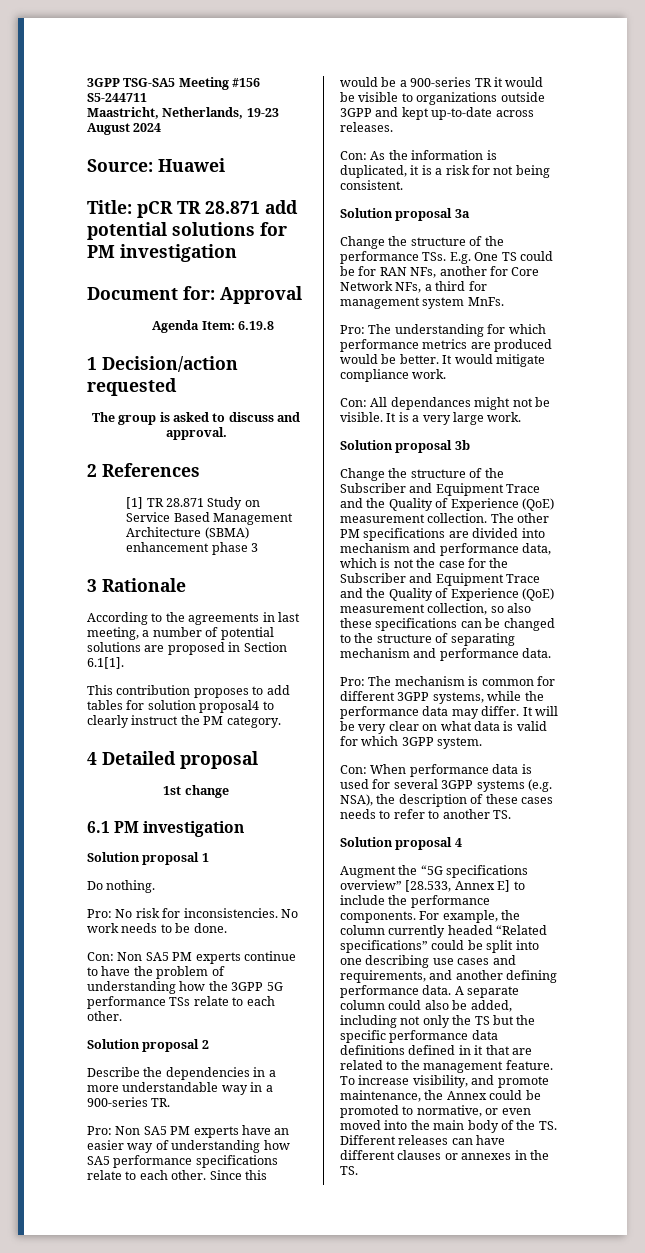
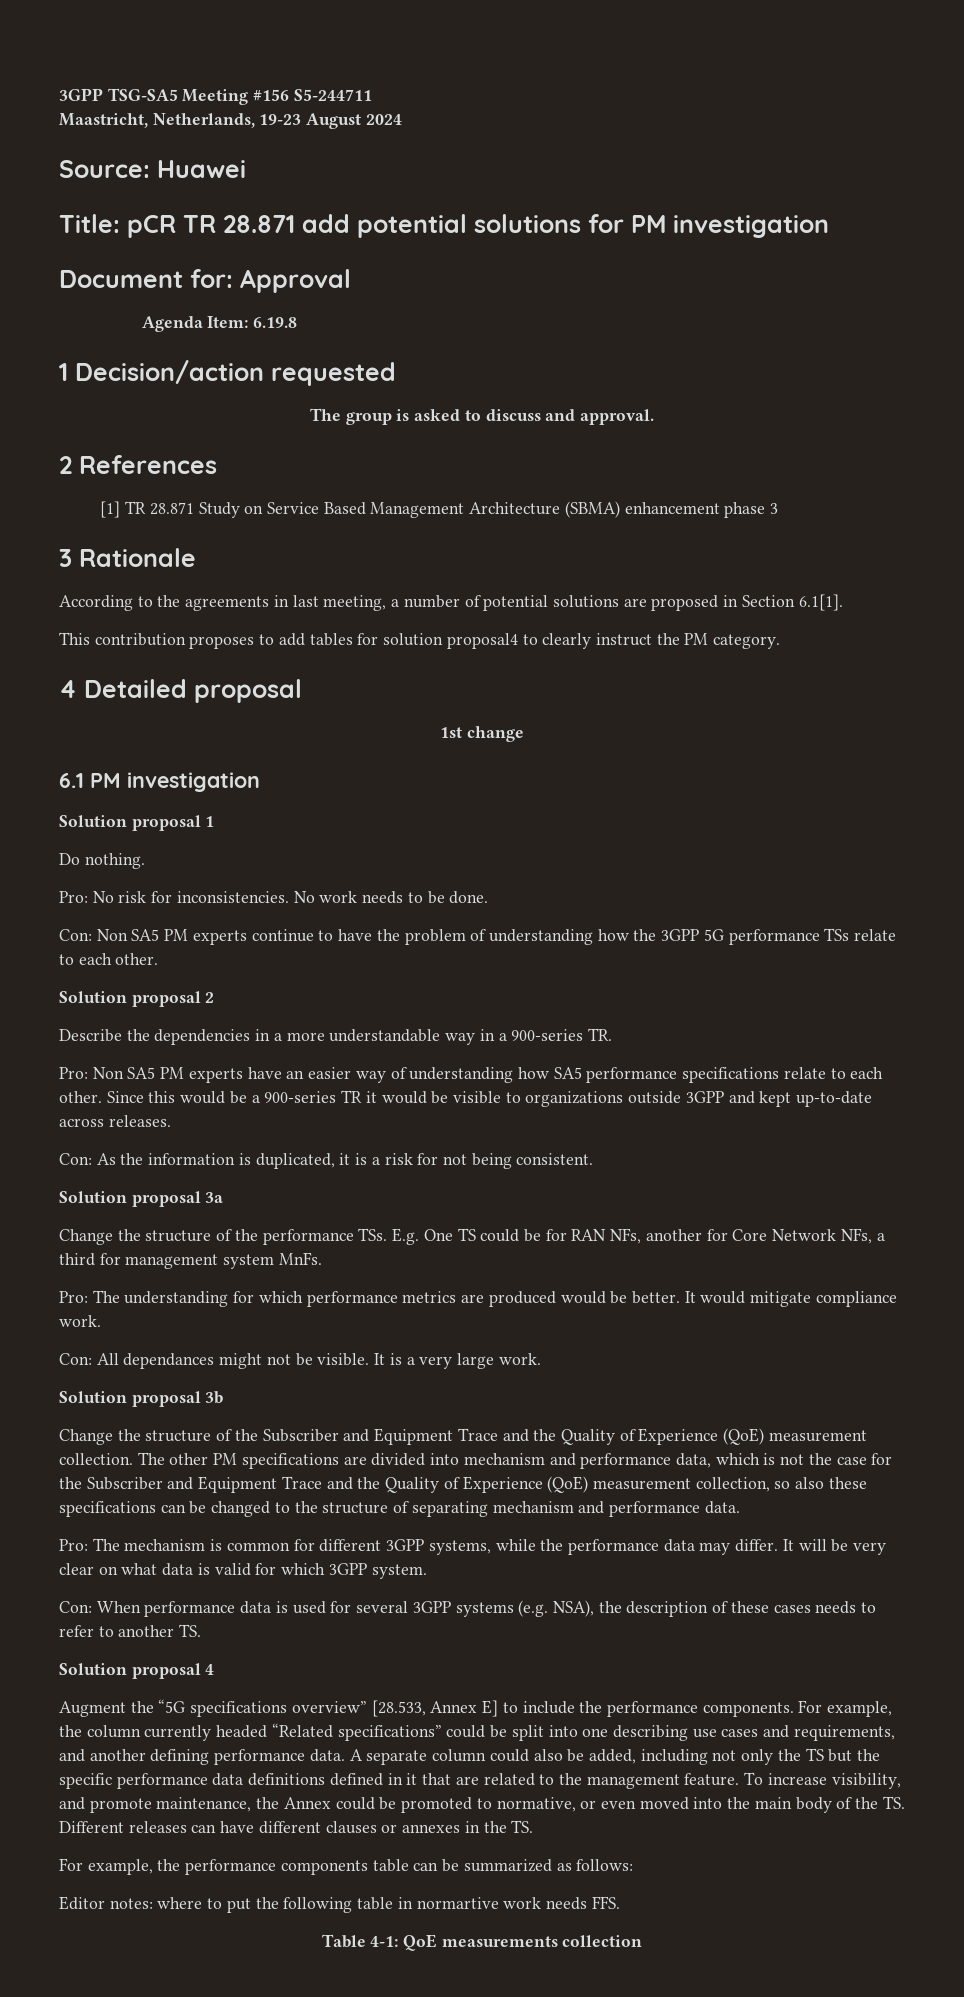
(358, 1170) none -> [59,1858,634,1875] [59,1896,620,1913] [321,1934,643,1951] // For example, the performance components table can be summarized as follows: // Editor notes: where to put the following table in normartive work needs FFS. // Table 4-1: QoE measurements collection

